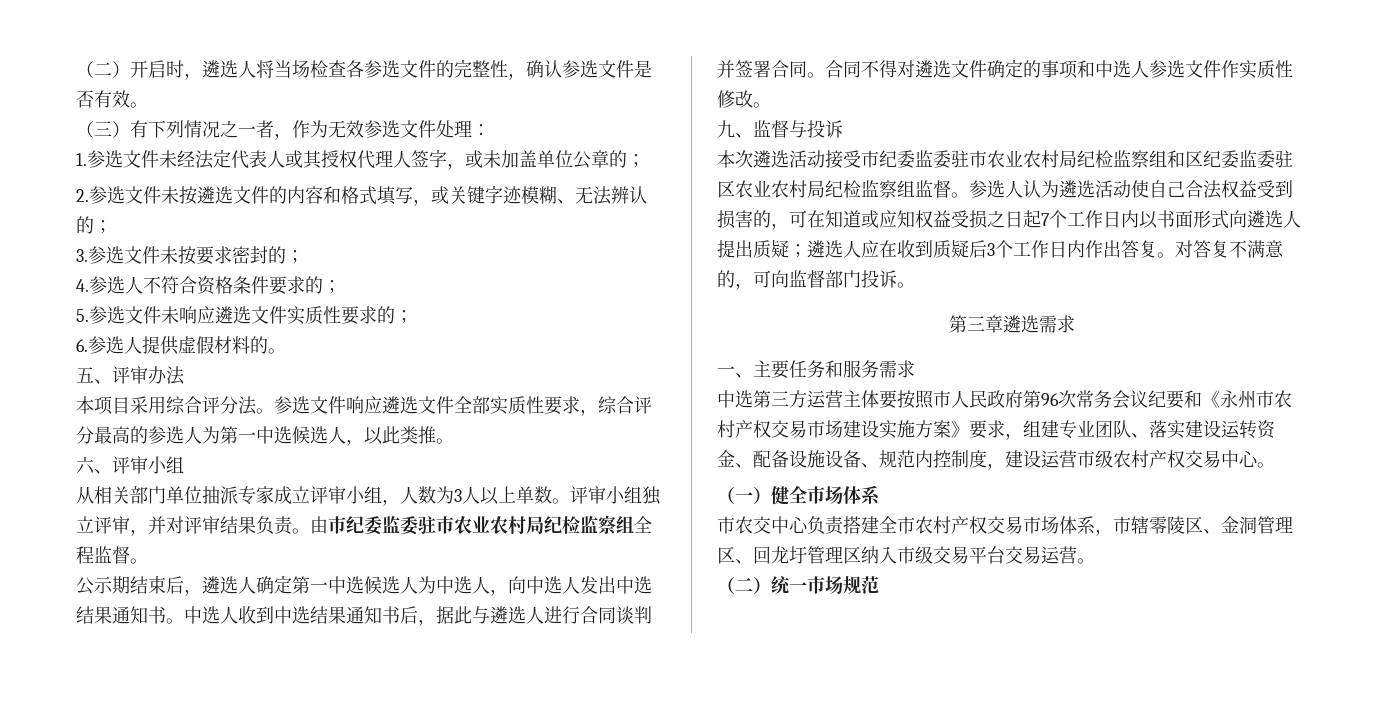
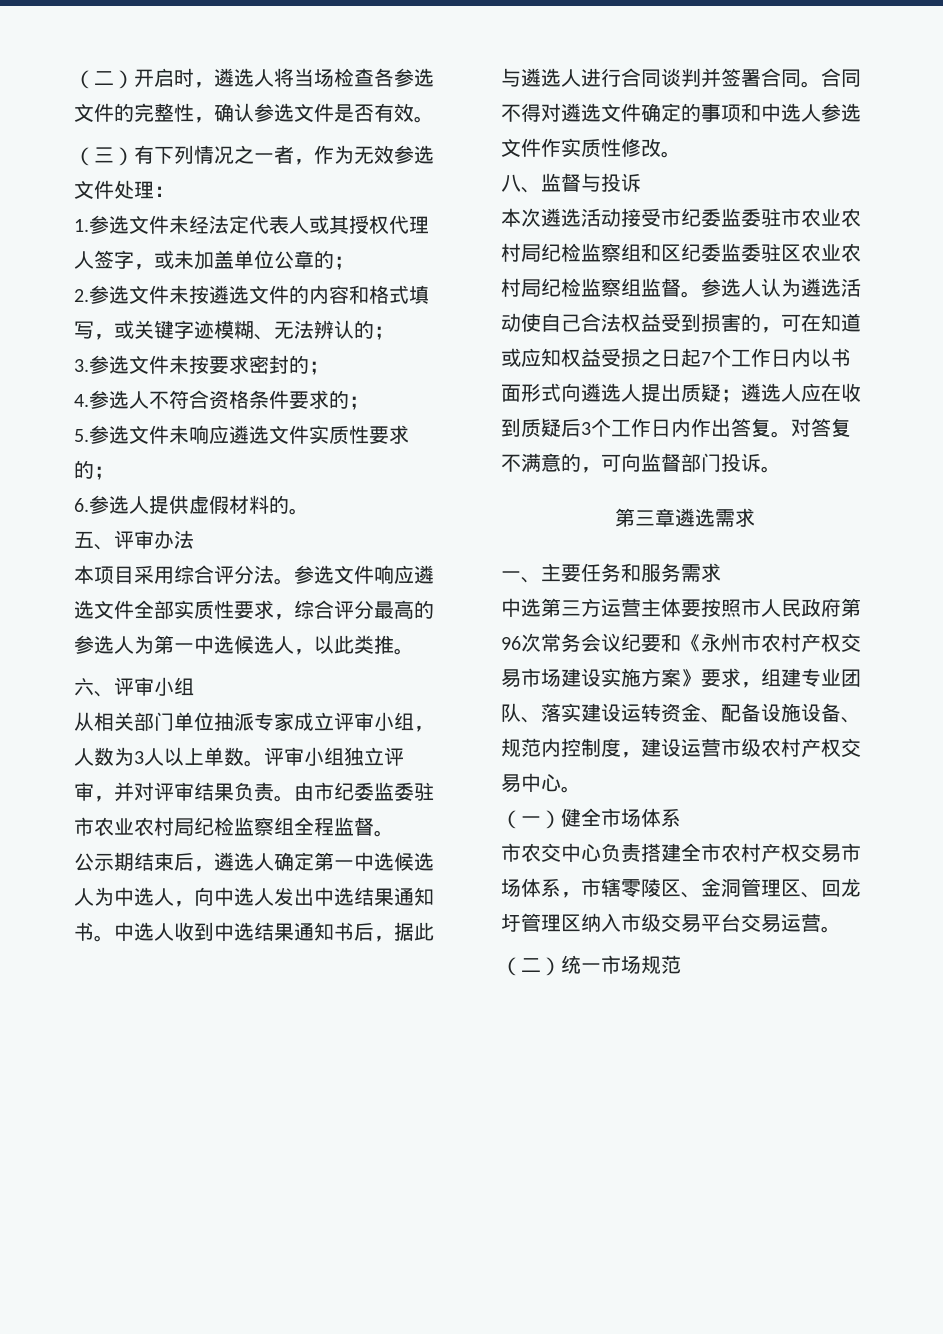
[717,120,735,138] 九 -> [501,174,521,192] 八

